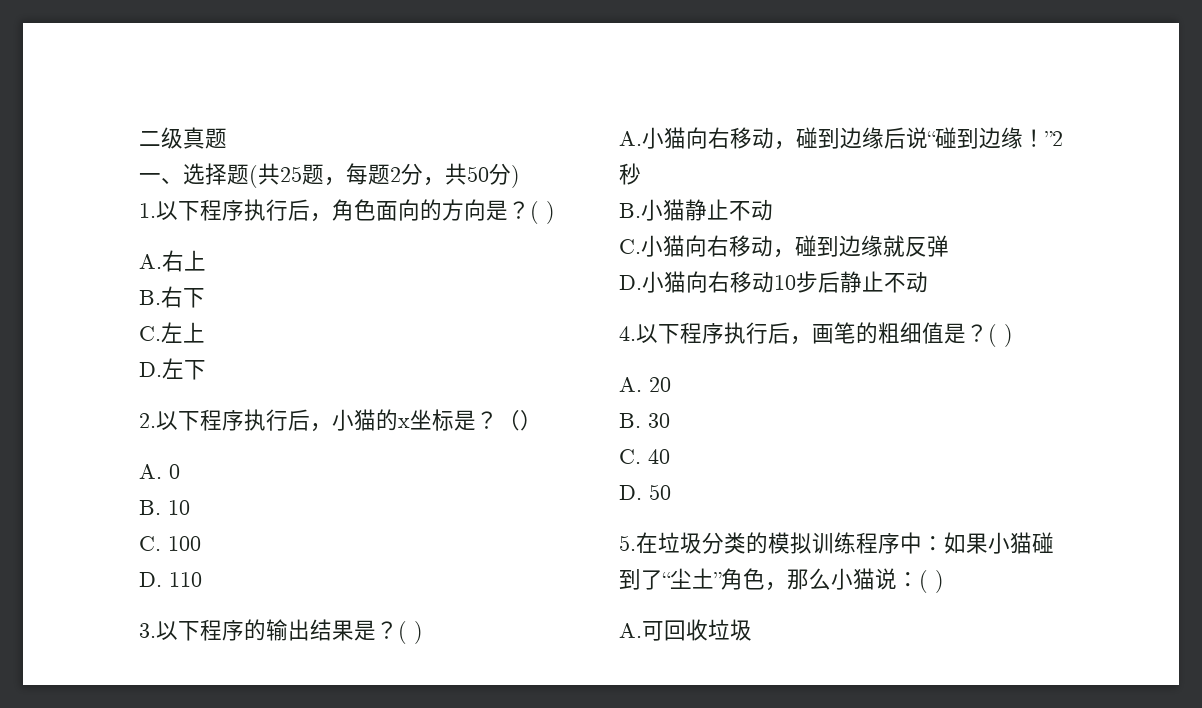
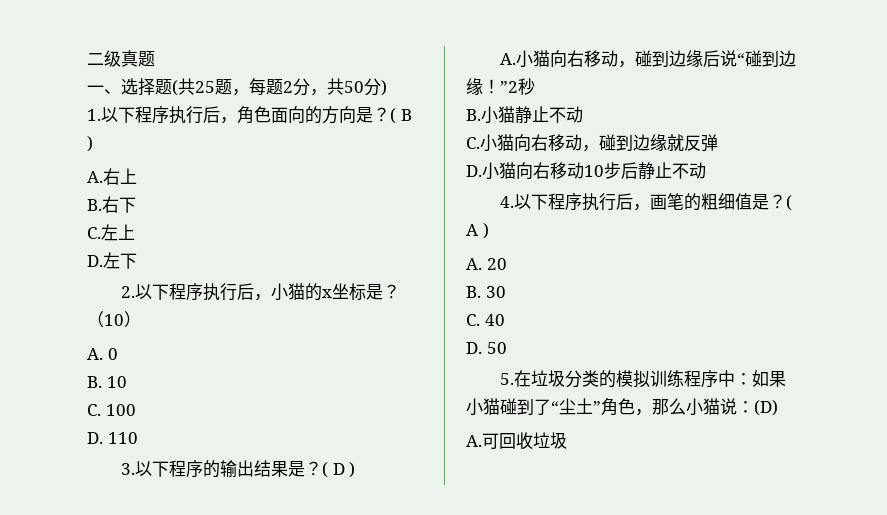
(539, 212) none -> [400,109,412,121] B
(520, 420) none -> [104,314,124,326] 10
(407, 632) none -> [332,463,345,475] D
(997, 335) none -> [466,224,478,236] A
[919,570,944,593] ( ) -> [754,400,778,416] (D)

